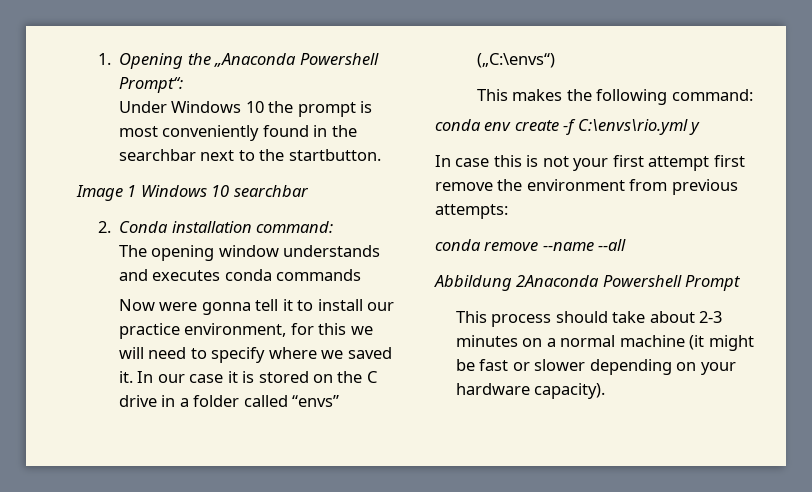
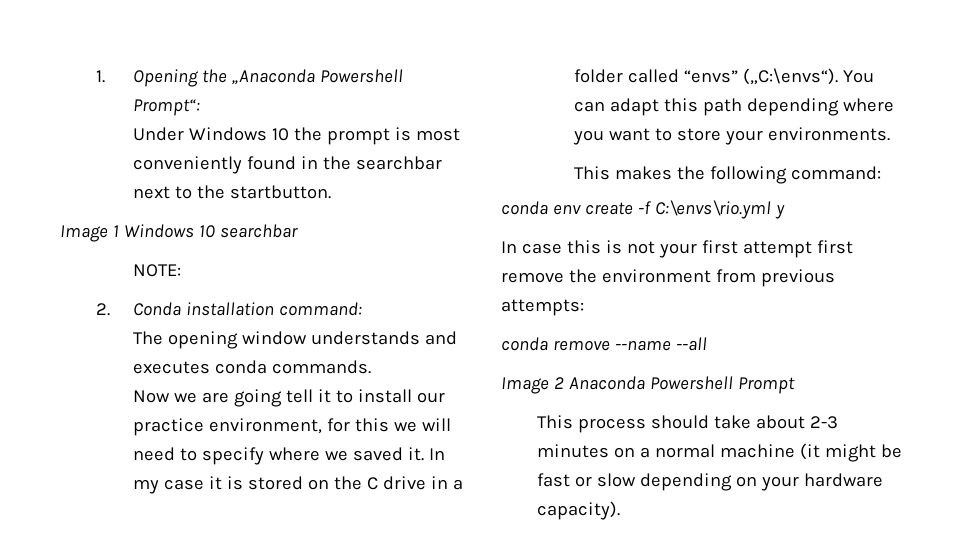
(309, 191) none -> [132,264,181,277] // NOTE:
[276,269,362,281] commands -> [271,360,371,374] commands.
[159,302,251,315] were gonna -> [173,389,282,407] we are going
[157,374,185,383] our -> [132,479,159,494] my
[476,53,555,68] („C:\envs“) -> [742,68,874,85] [573,98,894,116] [572,127,890,145] („C:\envs“). You can adapt this path depending where you want to store your environments.
[434,275,600,291] Abbildung 2Anaconda -> [501,376,645,394] Image 2 Anaconda
[534,359,586,371] slower -> [597,473,637,487] slow

